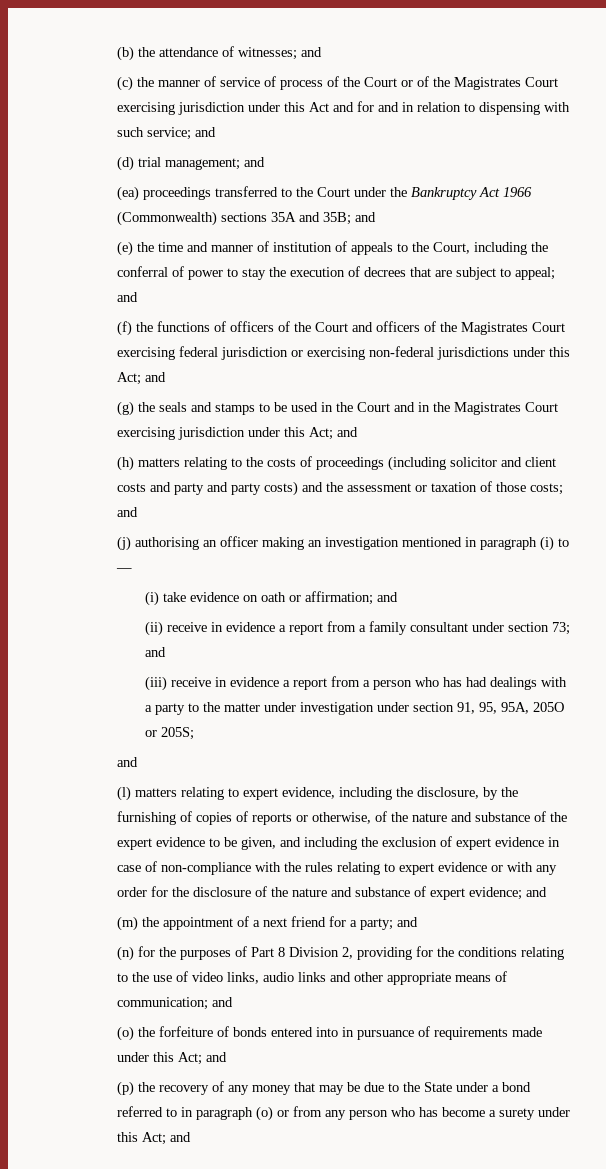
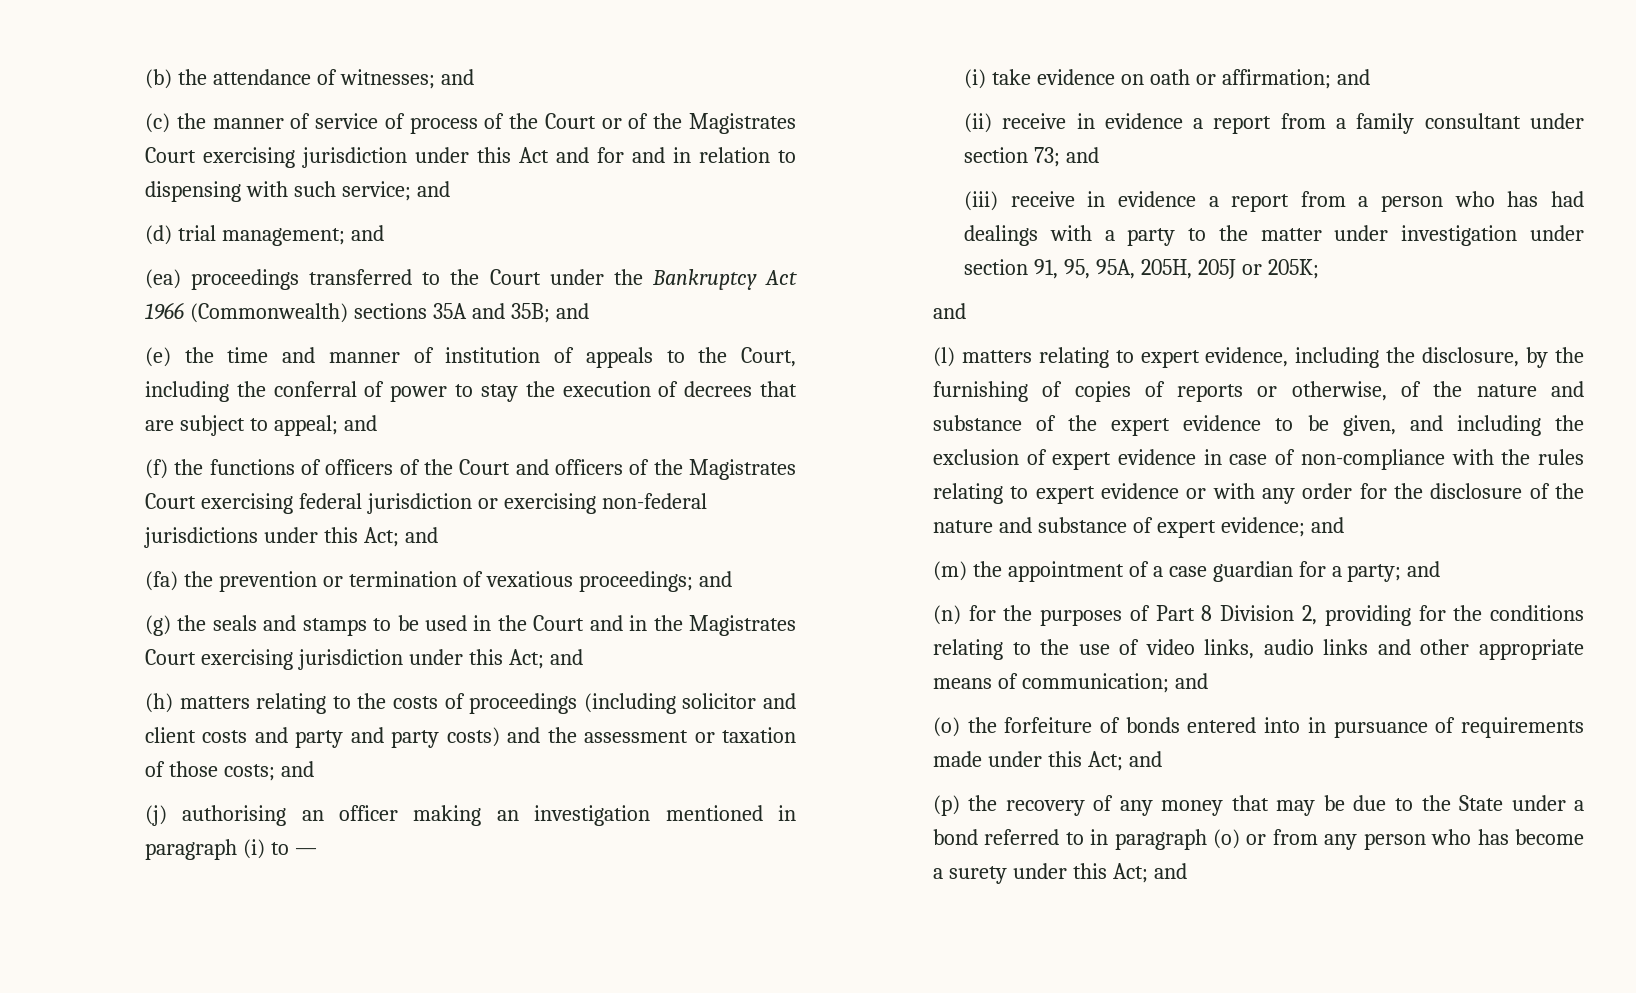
(167, 377) none -> [144,571,732,592] // (fa) the prevention or termination of vexatious proceedings; and
[532,702,564,712] [144,727,194,740] 205O or 205S; -> [1140,259,1319,279] 205H, 205J or 205K;
[263,916,327,927] next friend -> [1168,561,1293,582] case guardian

